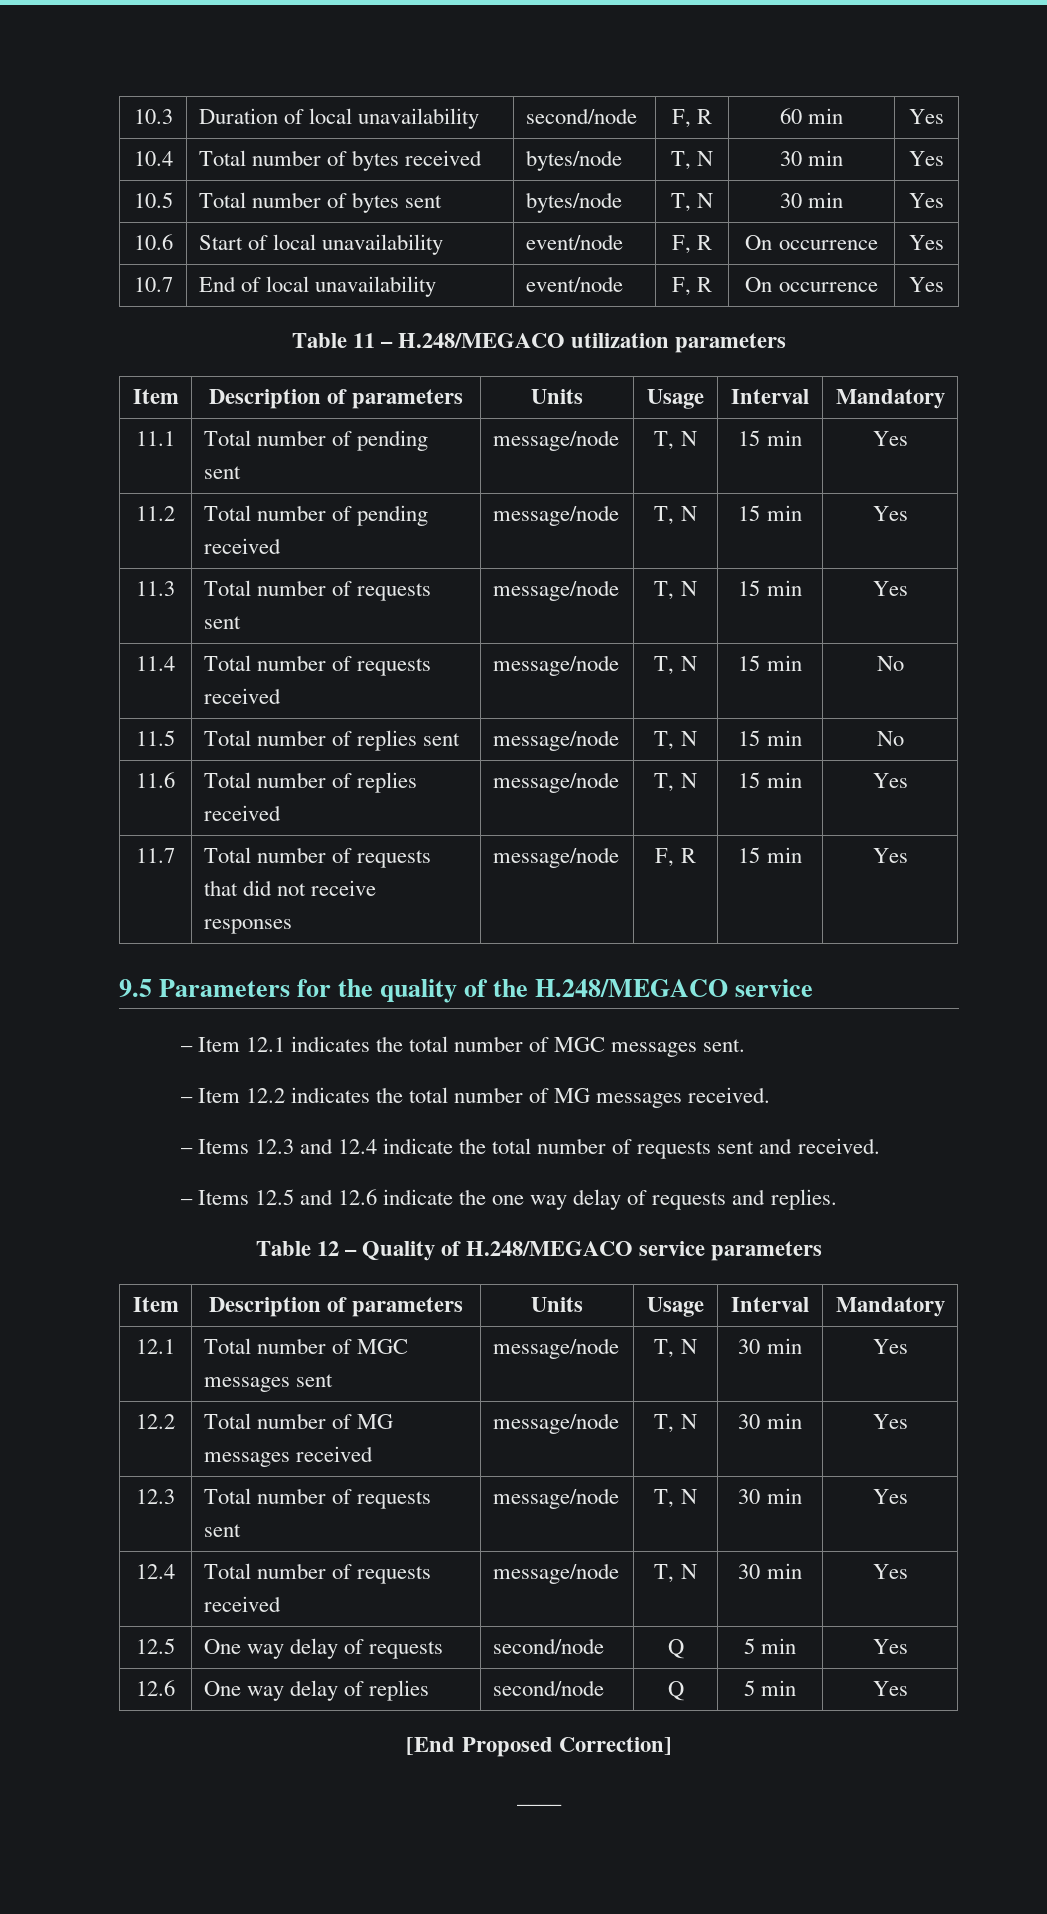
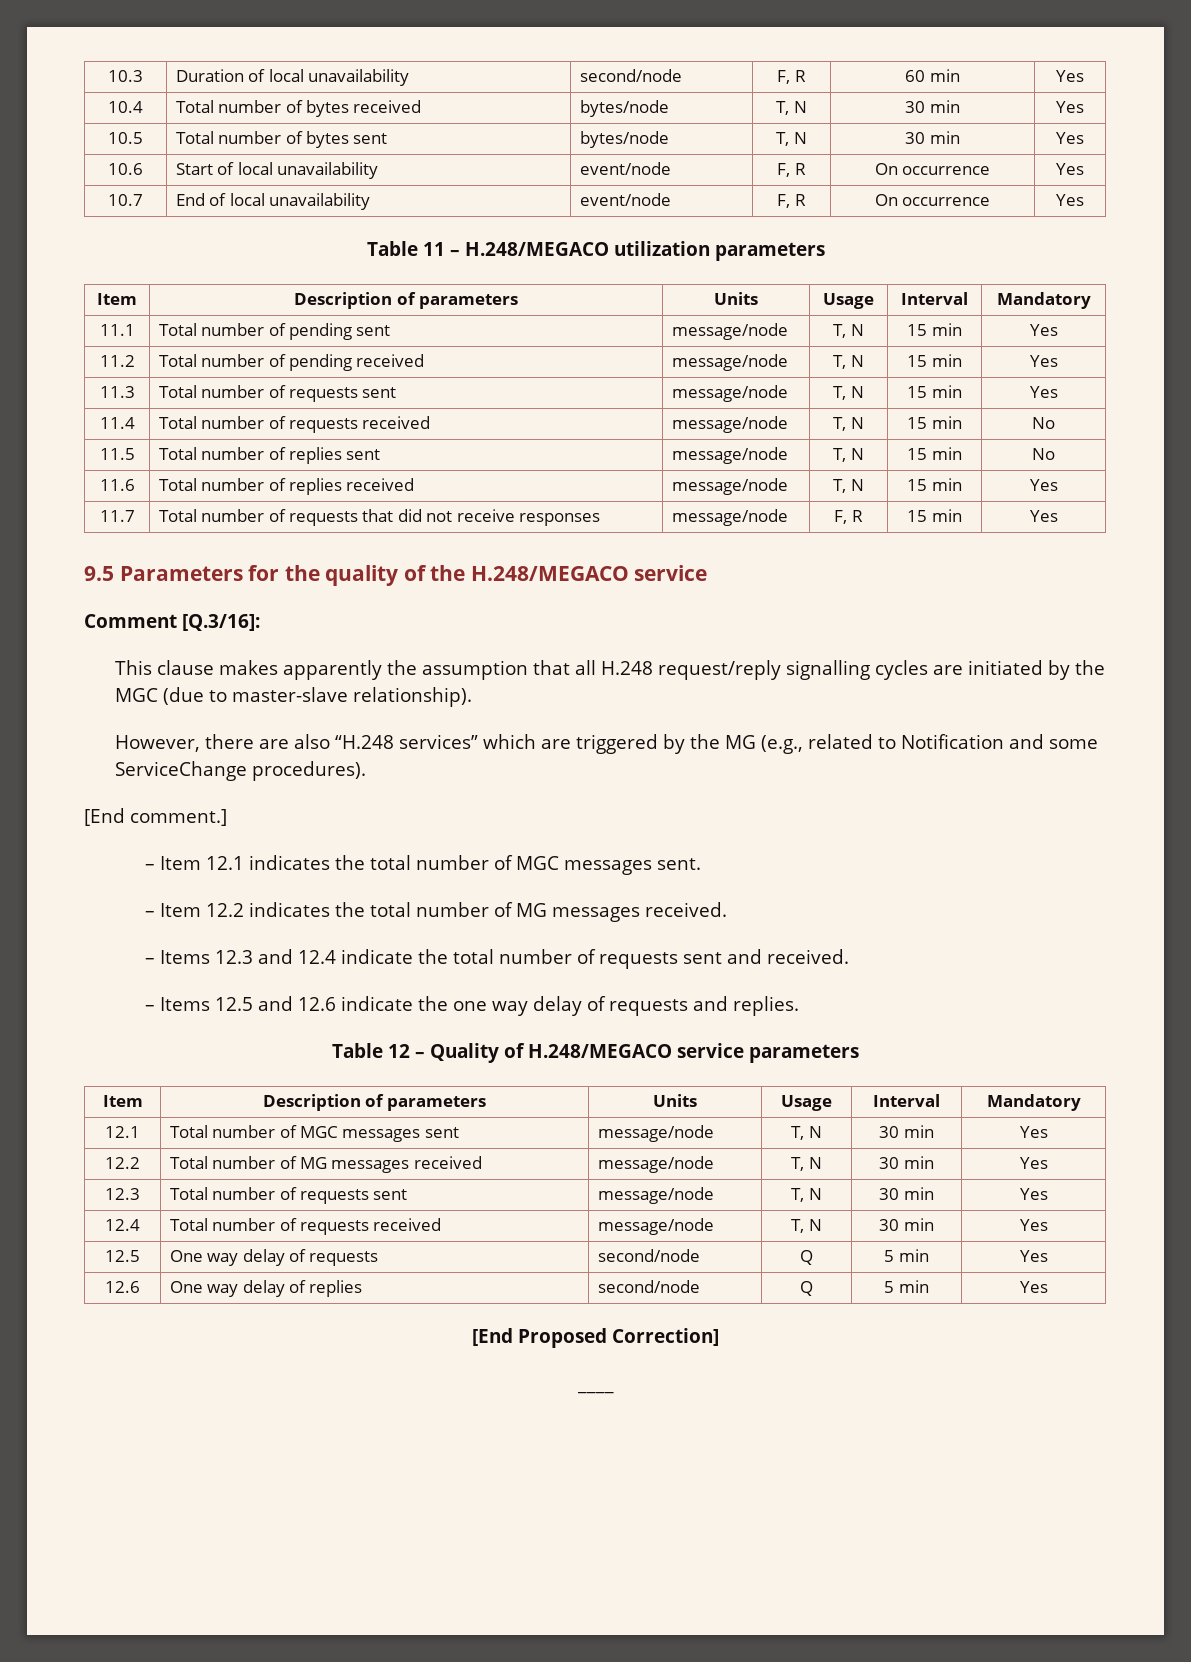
(814, 988) none -> [84,614,260,631] [114,660,1105,680] [114,687,472,707] [114,734,1098,754] [114,761,366,781] [84,808,227,826] // Comment [Q.3/16]: // This clause makes apparently the assumption that all H.248 request/reply signalling cycles are initiated by the MGC (due to master-slave relationship). // However, there are also “H.248 services” which are triggered by the MG (e.g., related to Notification and some ServiceChange procedures). // [End comment.]

